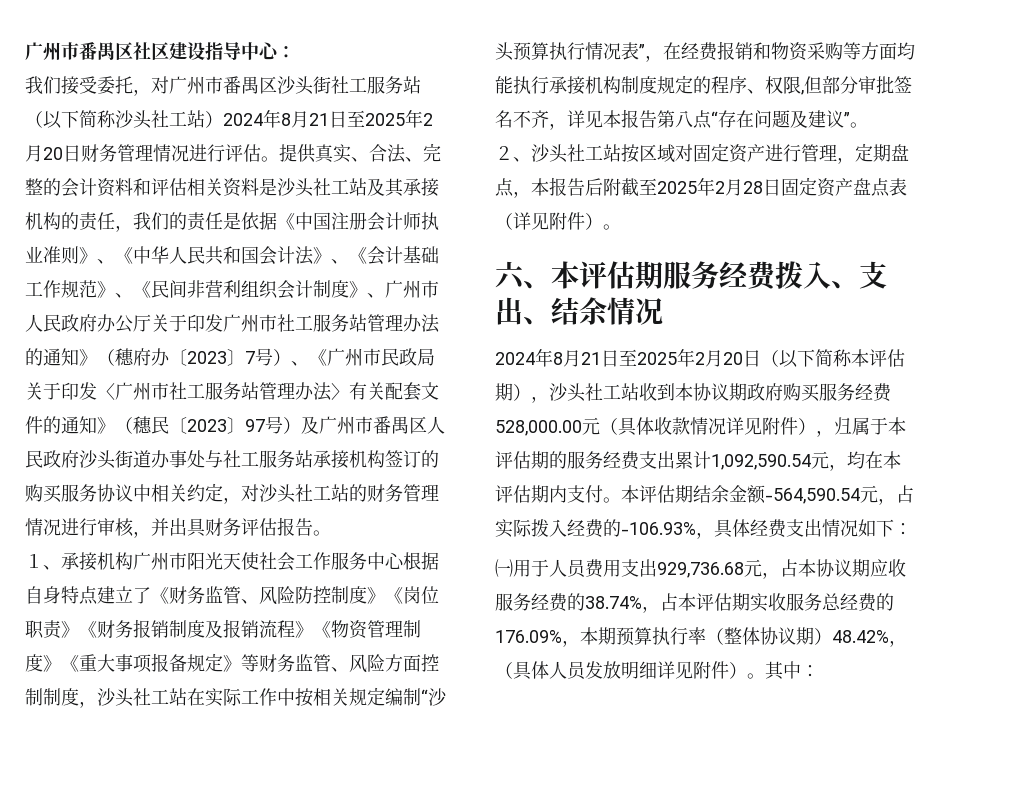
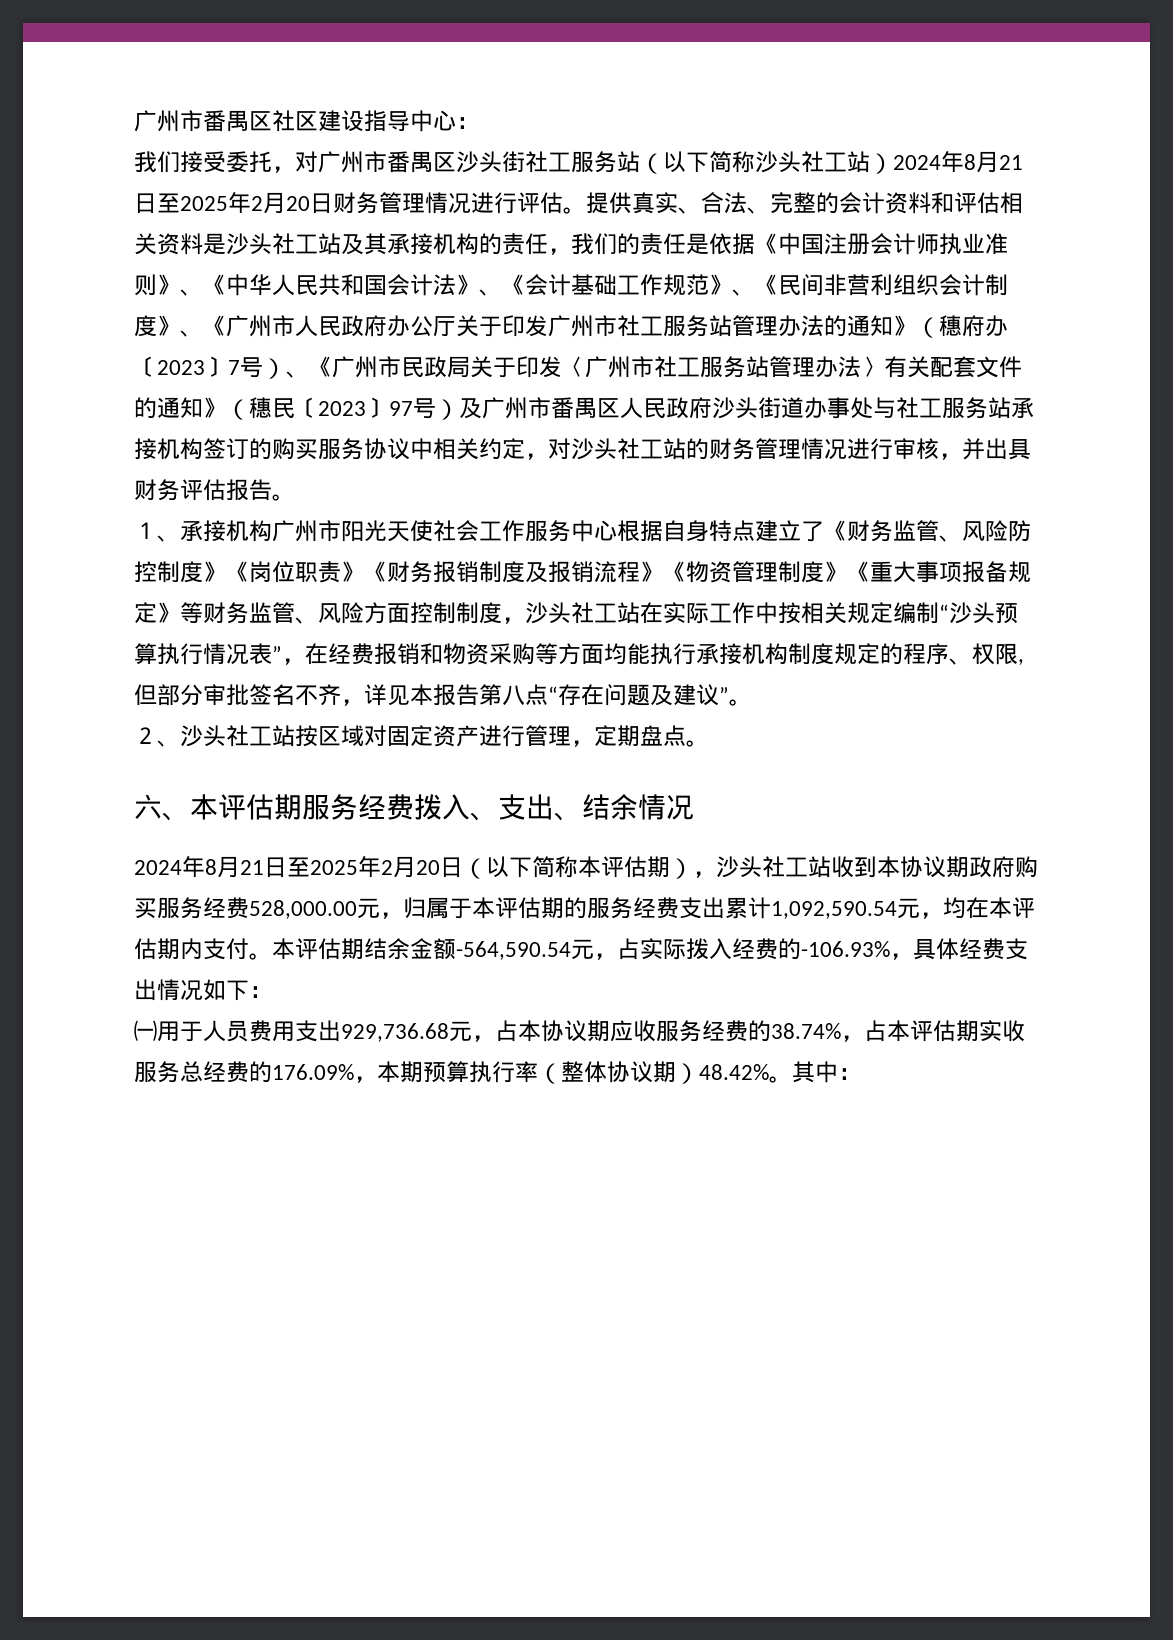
(385, 295) none -> [203,315,226,336] 《
[513,177,907,198] [495,212,603,230] ，本报告后附截至2025年2月28日固定资产盘点表（详见附件） -> (686, 735) none
[600,417,816,436] （具体收款情况详见附件） -> (380, 908) none
[889,640,907,647] [495,661,747,680] ，（具体人员发放明细详见附件） -> (769, 1072) none

